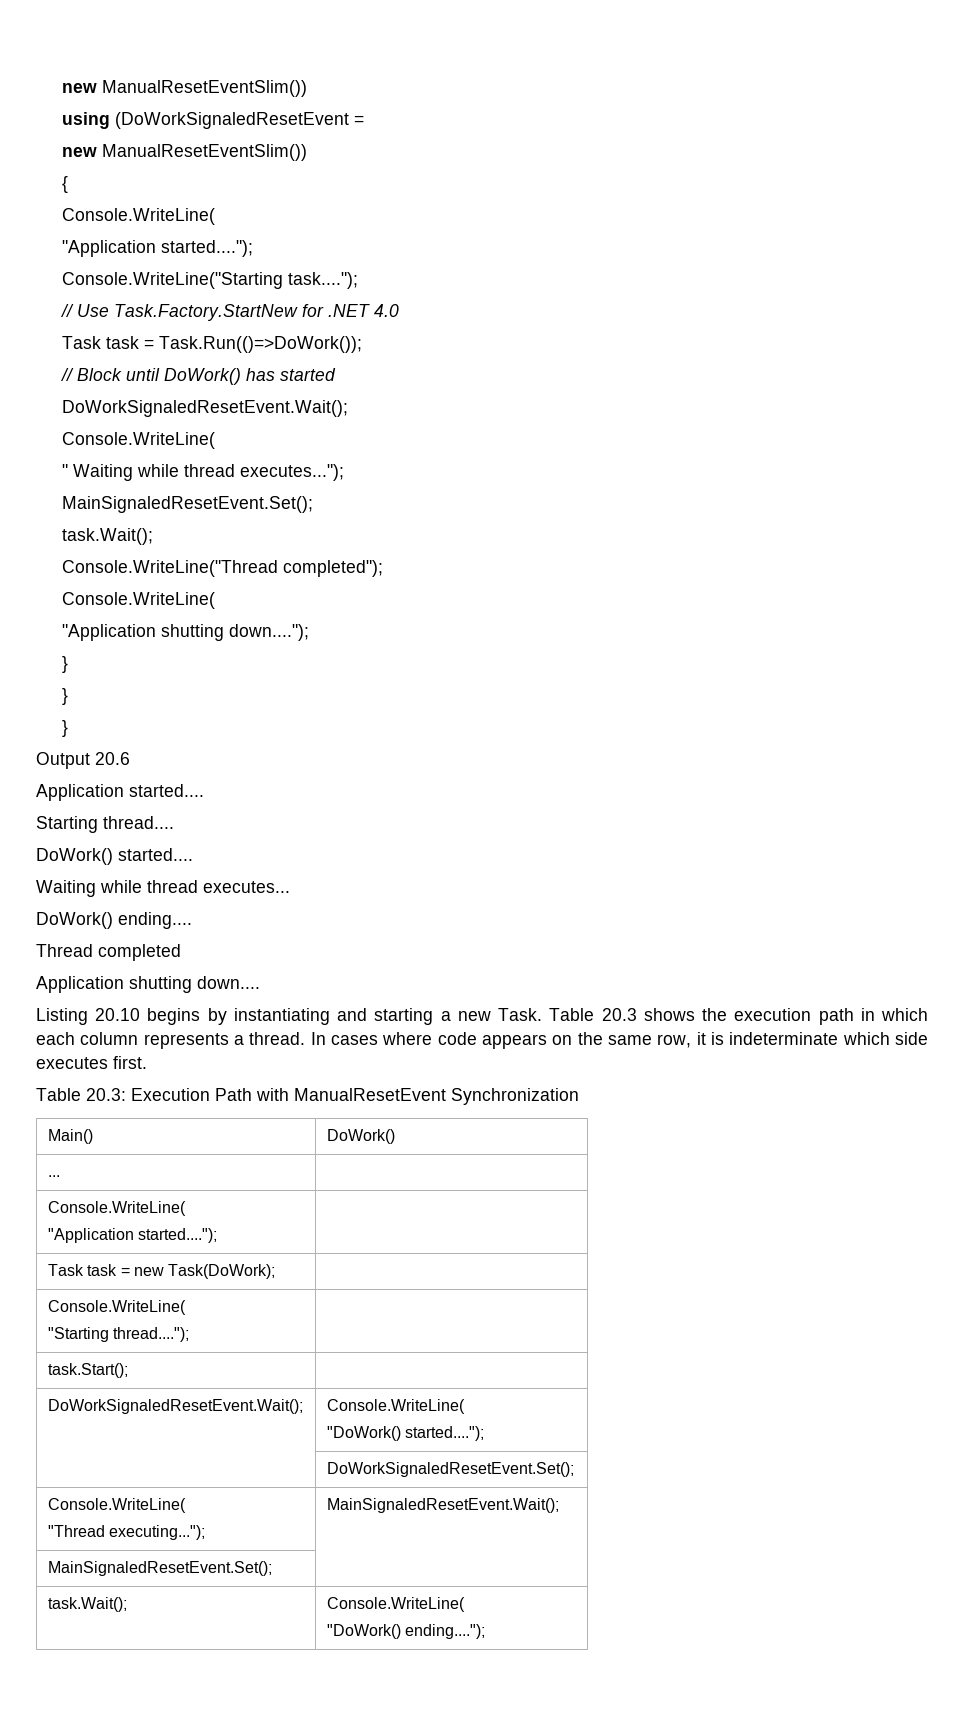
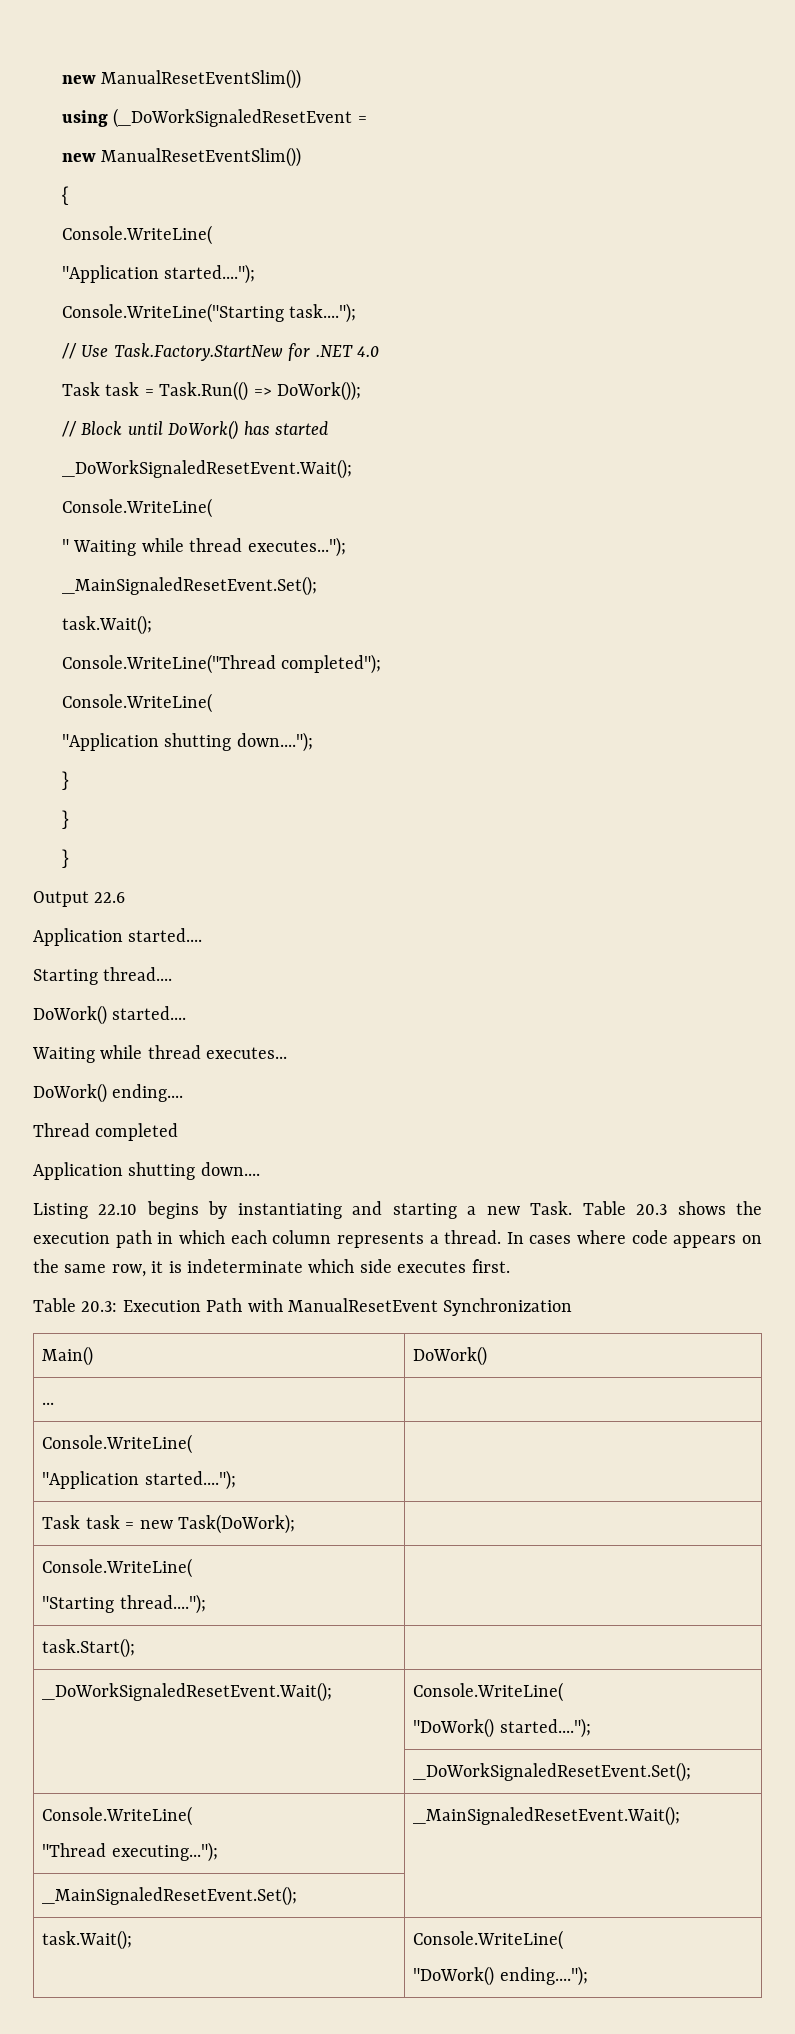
[114,112,349,129] (DoWorkSignaledResetEvent -> [113,108,353,128] (_DoWorkSignaledResetEvent
[158,336,362,353] Task.Run(()=>DoWork()); -> [159,381,361,401] Task.Run(() => DoWork());
[61,400,348,417] DoWorkSignaledResetEvent.Wait(); -> [61,459,352,479] _DoWorkSignaledResetEvent.Wait();
[61,496,313,513] MainSignaledResetEvent.Set(); -> [61,576,317,596] _MainSignaledResetEvent.Set();
[95,752,130,765] 20.6 -> [94,892,126,903] 22.6
[95,1008,141,1021] 20.10 -> [98,1204,138,1215] 22.10
[47,1399,303,1414] DoWorkSignaledResetEvent.Wait(); -> [42,1682,333,1702] _DoWorkSignaledResetEvent.Wait();
[326,1462,574,1477] DoWorkSignaledResetEvent.Set(); -> [413,1762,692,1782] _DoWorkSignaledResetEvent.Set();
[326,1498,559,1513] [47,1561,272,1576] MainSignaledResetEvent.Wait(); // MainSignaledResetEvent.Set(); -> [413,1806,681,1826] [42,1886,298,1906] _MainSignaledResetEvent.Wait(); // _MainSignaledResetEvent.Set();

